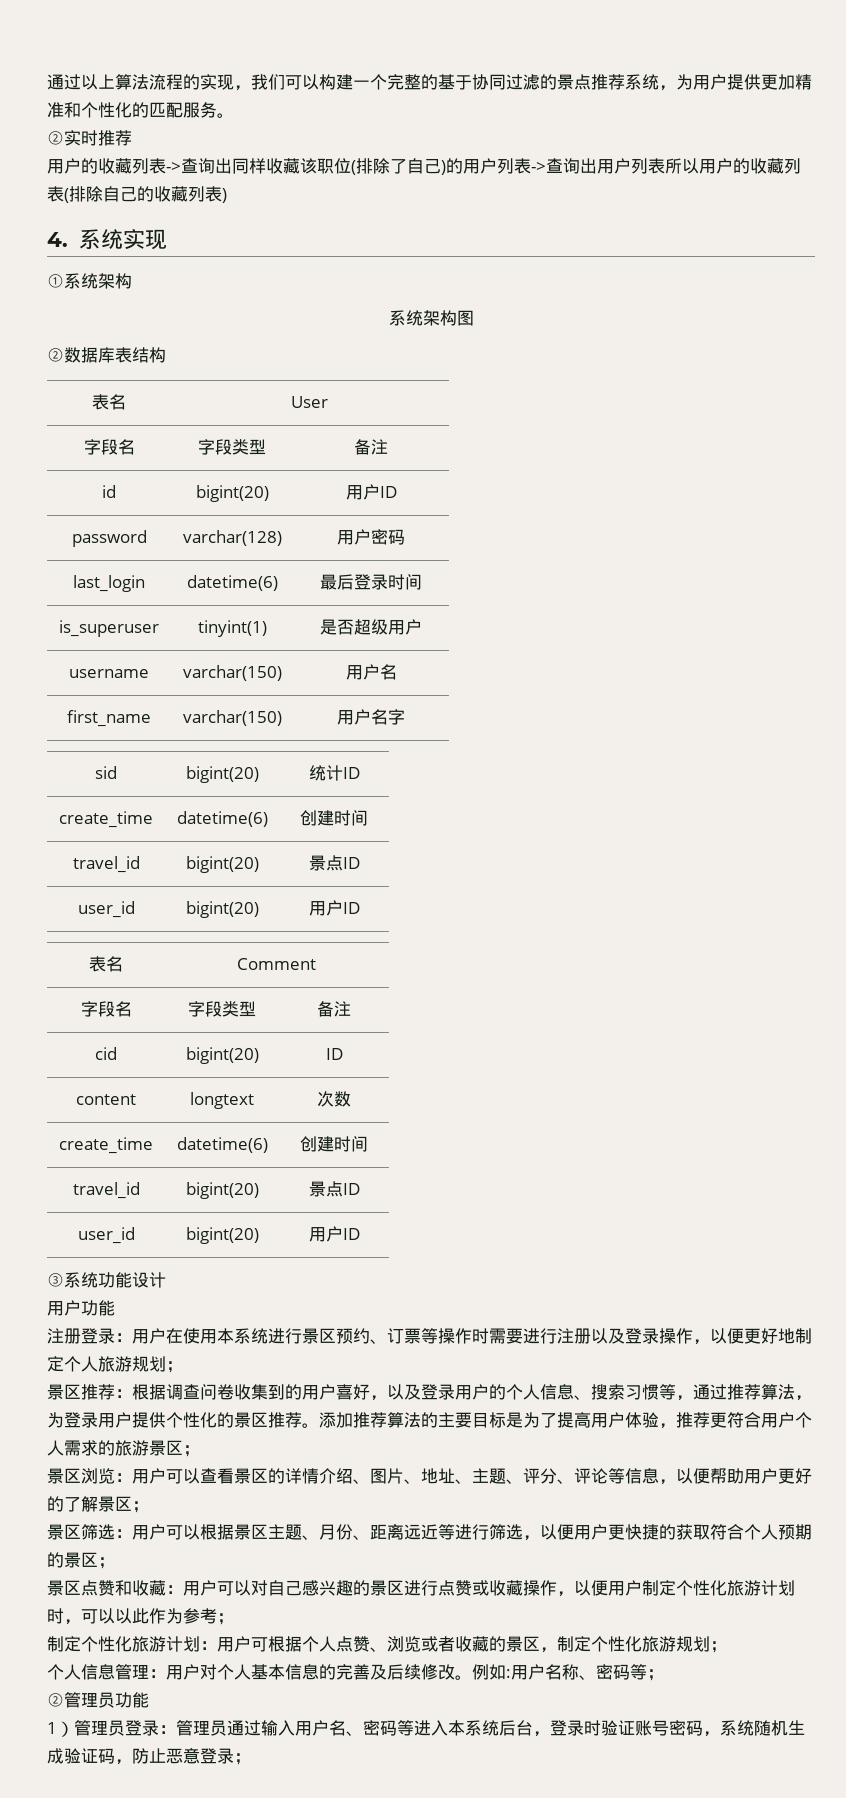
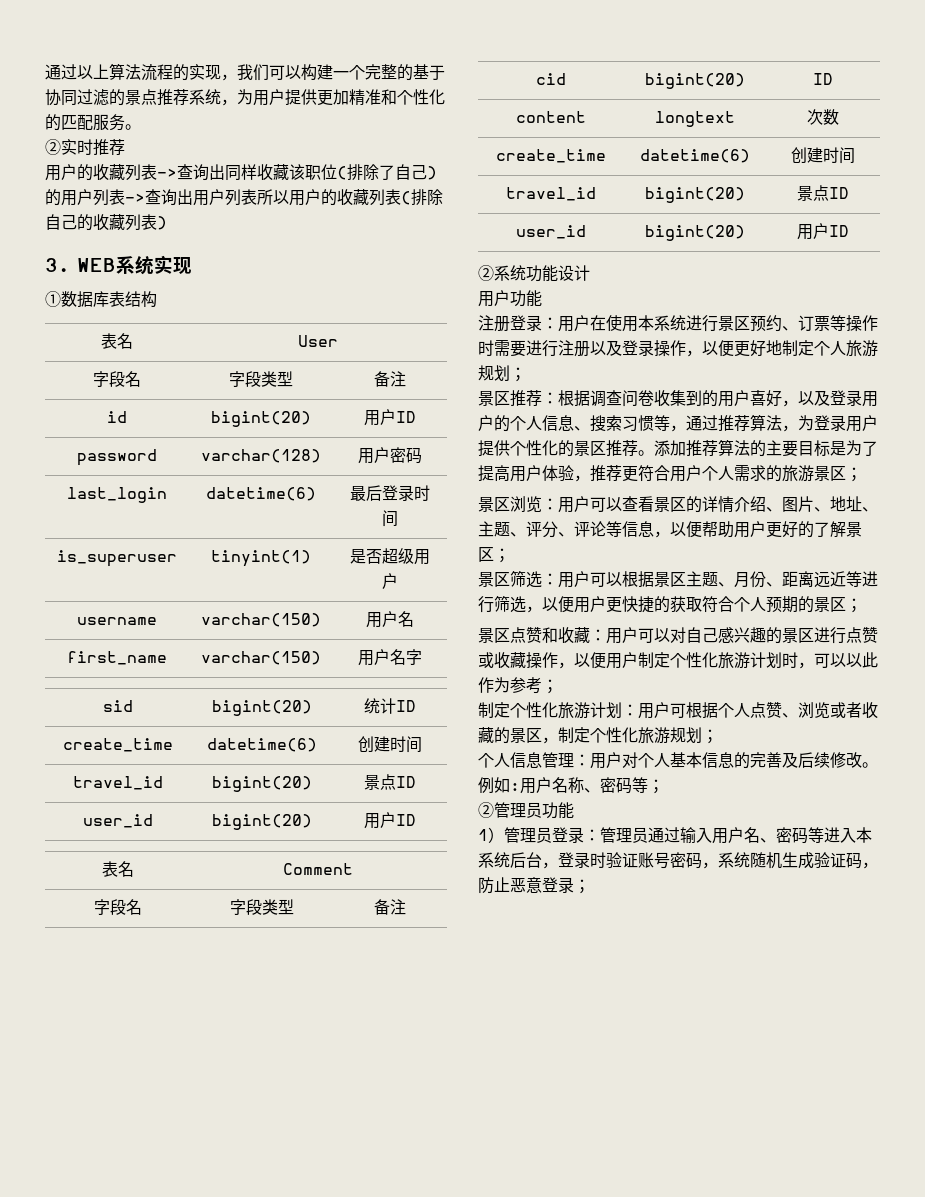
[47,232,68,247] 4. -> [45,258,116,272] 3. WEB
[64,273,132,289] [388,310,474,326] [47,348,64,362] 系统架构 // 系统架构图 // ② -> (61, 299) none
[47,1273,64,1287] ③ -> [478,265,494,281] ②

